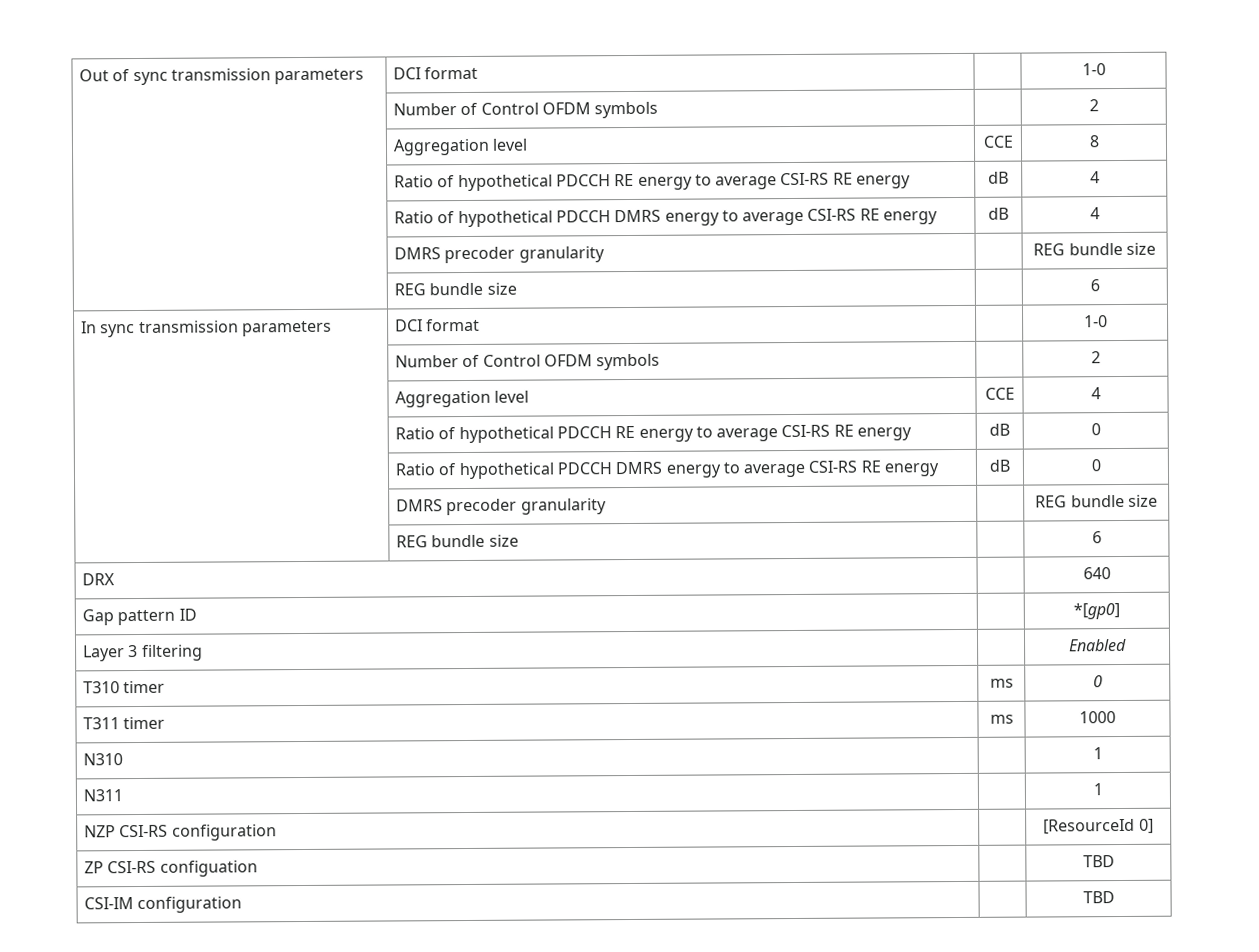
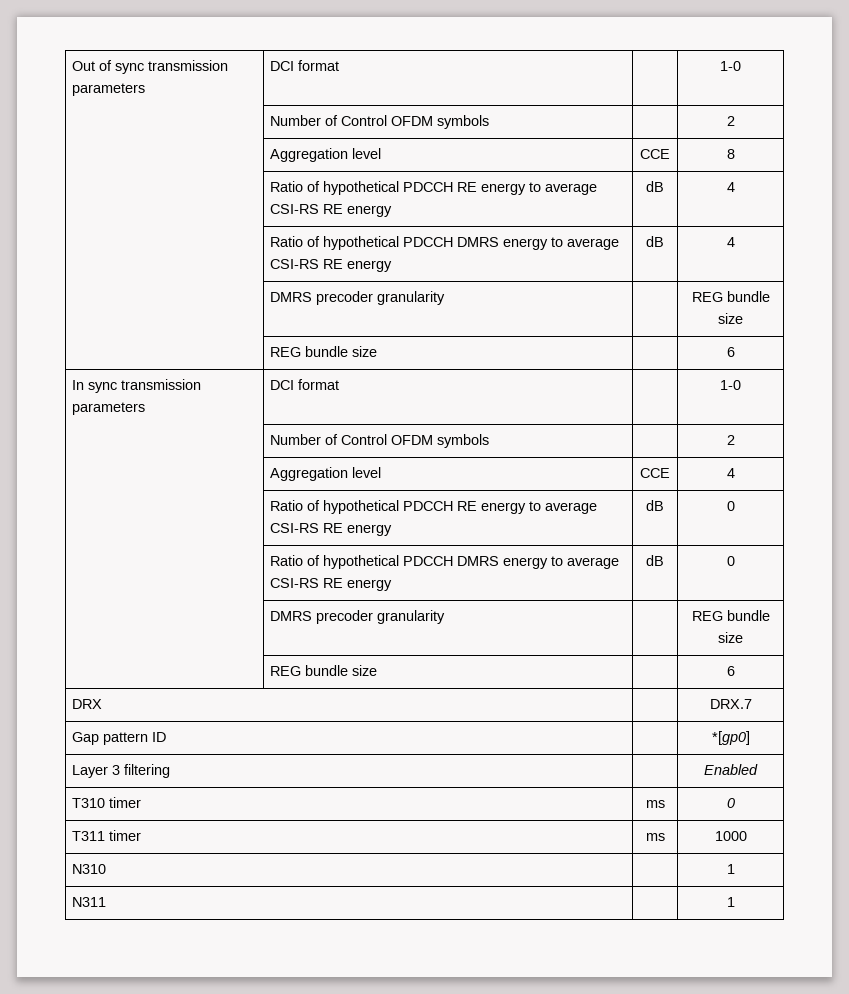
[1082,567,1111,580] 640 -> [709,699,752,709] DRX.7
[83,824,277,841] [1043,818,1154,835] [83,860,258,877] [1082,855,1115,868] [83,896,243,914] [1082,891,1115,904] // NZP CSI-RS configuration | | [ResourceId 0] // ZP CSI-RS configuation | | TBD // CSI-IM configuration | | TBD -> (735, 902) none

